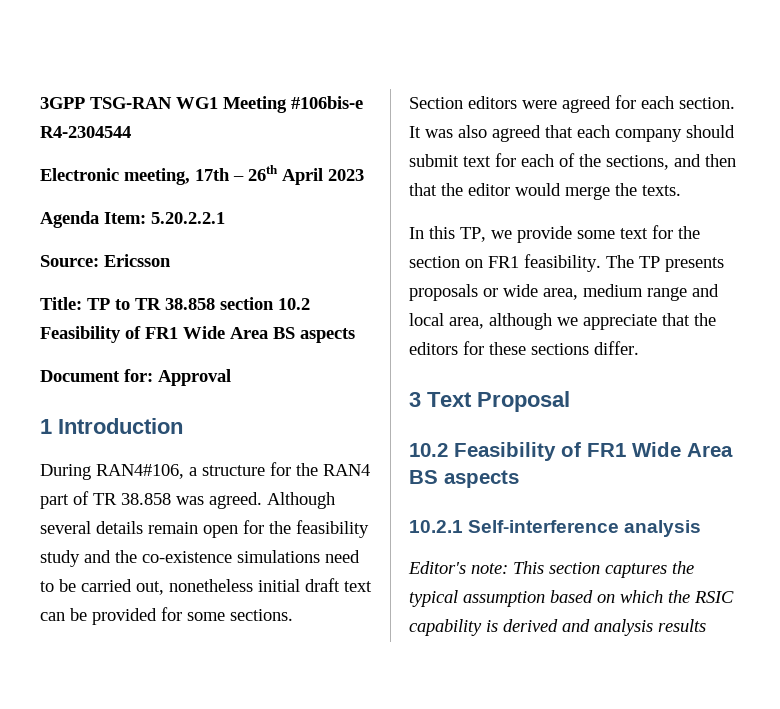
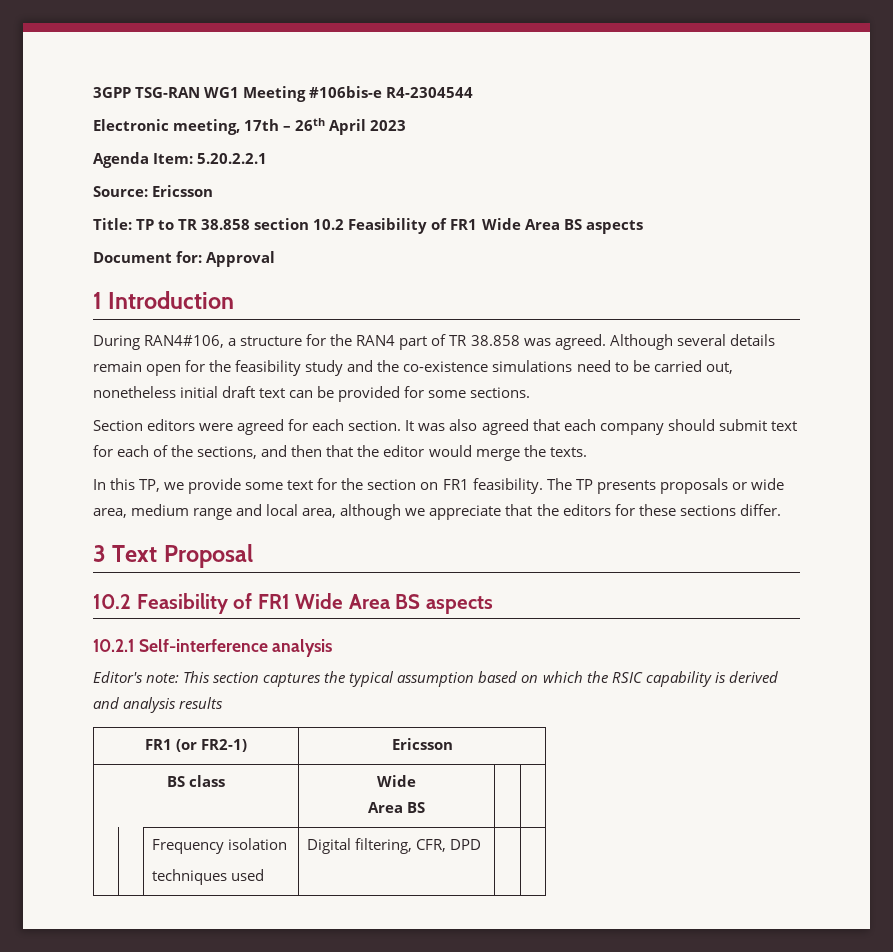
(706, 625) none -> [144,739,248,752] [391,738,453,750] [166,775,226,787] [377,775,416,787] [367,802,426,813] [151,838,287,854] [151,869,264,885] [306,838,482,854] // FR1 (or FR2-1) | Ericsson // BS class | Wide // Area BS | | // | | Frequency isolation // techniques used | Digital filtering, CFR, DPD | |

